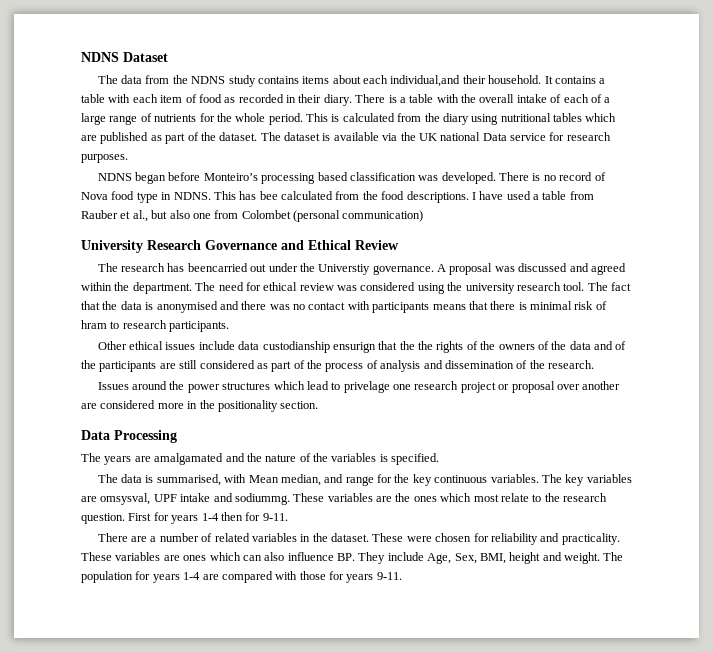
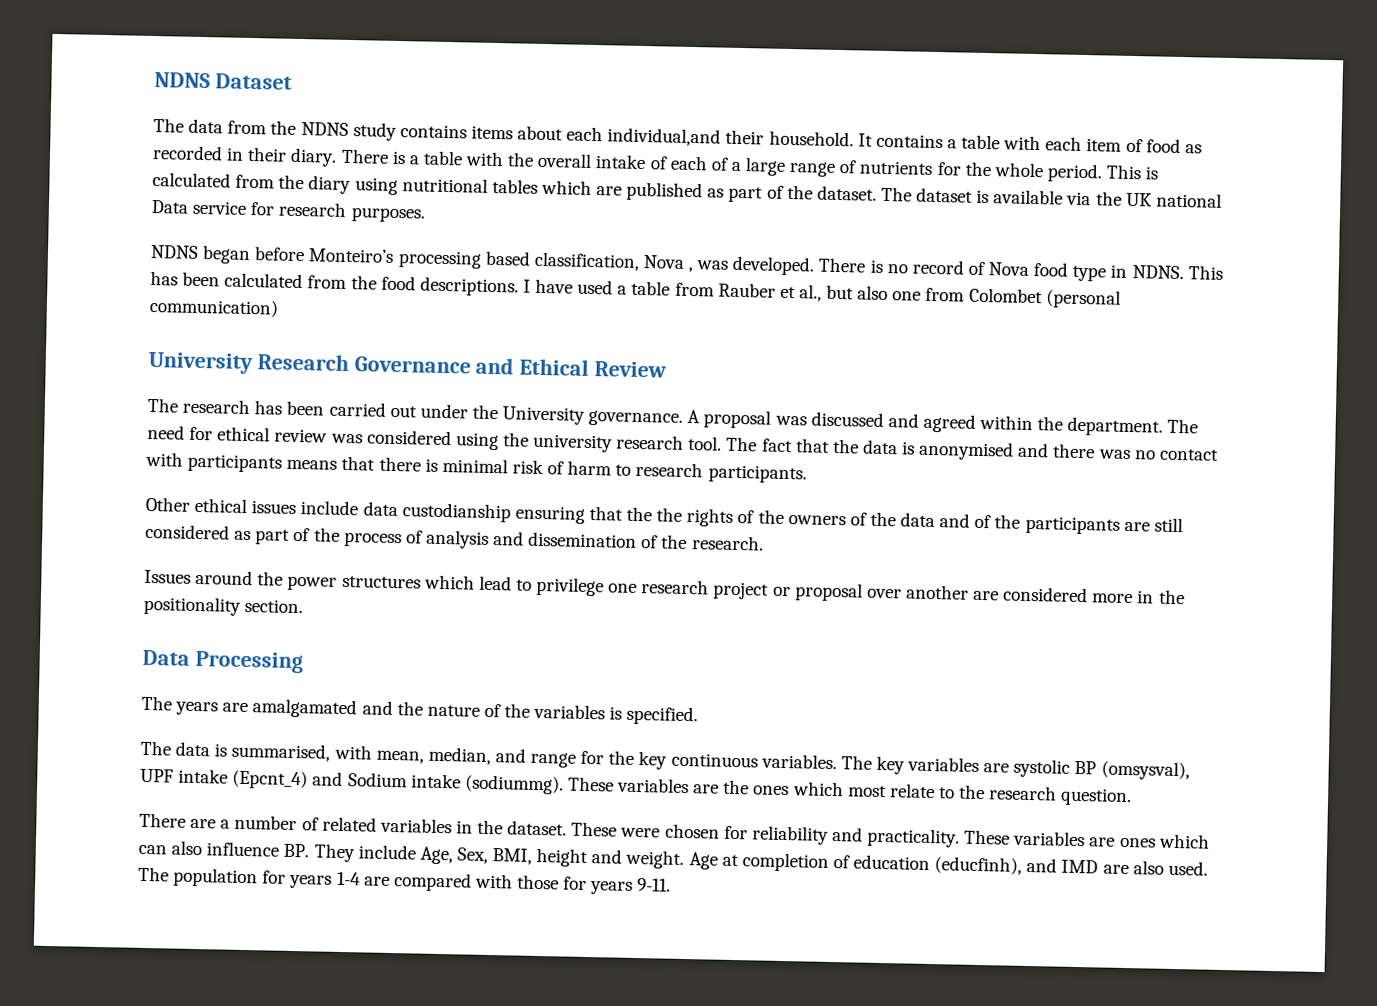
[349,172,416,181] classification -> [533,251,694,273] classification, Nova ,
[259,191,278,200] bee -> [182,271,221,287] been
[187,263,248,272] beencarried -> [286,400,386,417] been carried
[318,264,371,275] Universtiy -> [502,406,586,425] University
[81,320,107,329] hram -> [567,460,613,476] harm
[332,342,376,353] ensurign -> [514,505,585,524] ensuring
[343,381,390,393] privelage -> [536,576,605,597] privilege
[248,475,279,483] Mean -> [375,750,424,764] mean,
[100,493,290,505] omsysval, UPF intake and sodiummg. -> [1013,758,1190,781] [140,768,564,795] systolic BP (omsysval), UPF intake (Epcnt_4) and Sodium intake (sodiummg).
[128,512,288,524] First for years 1-4 then for 9-11. -> (1133, 797) none
(600, 558) none -> [688,852,1208,876] Age at completion of education (educfinh), and IMD are also used.

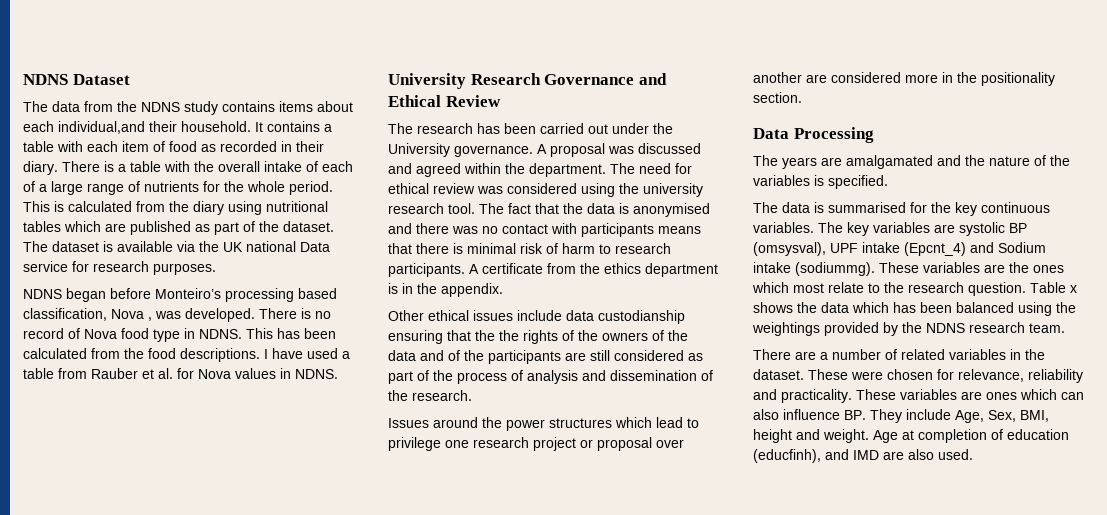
[798,284,1121,309] [149,297,279,318] al., but also one from Colombet (personal communication) -> [158,368,338,379] al. for Nova values in NDNS.
(807, 474) none -> [469,263,718,277] [388,283,503,297] A certificate from the ethics department is in the appendix.
[231,742,577,768] summarised, with mean, median, and range -> [828,202,906,213] summarised
(1133, 797) none -> [1030,282,1077,293] [753,302,1076,316] [752,322,1065,336] Table x shows the data which has been balanced using the weightings provided by the NDNS research team.
(748, 832) none -> [958,369,1024,382] relevance,
[138,866,672,895] The population for years 1-4 are compared with those for years 9-11. -> (973, 454) none

